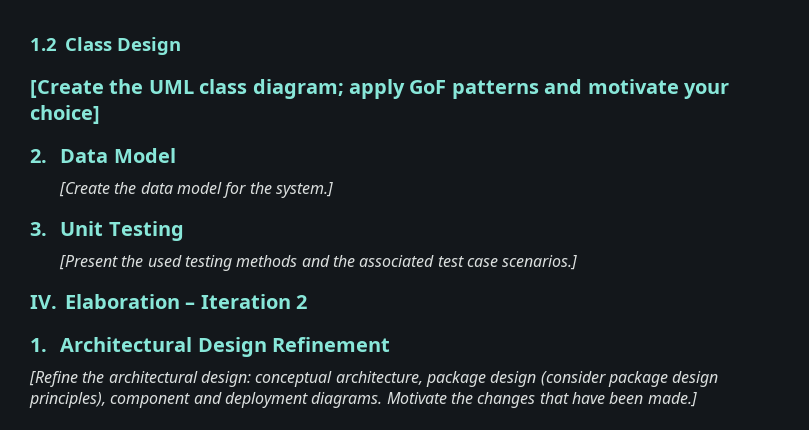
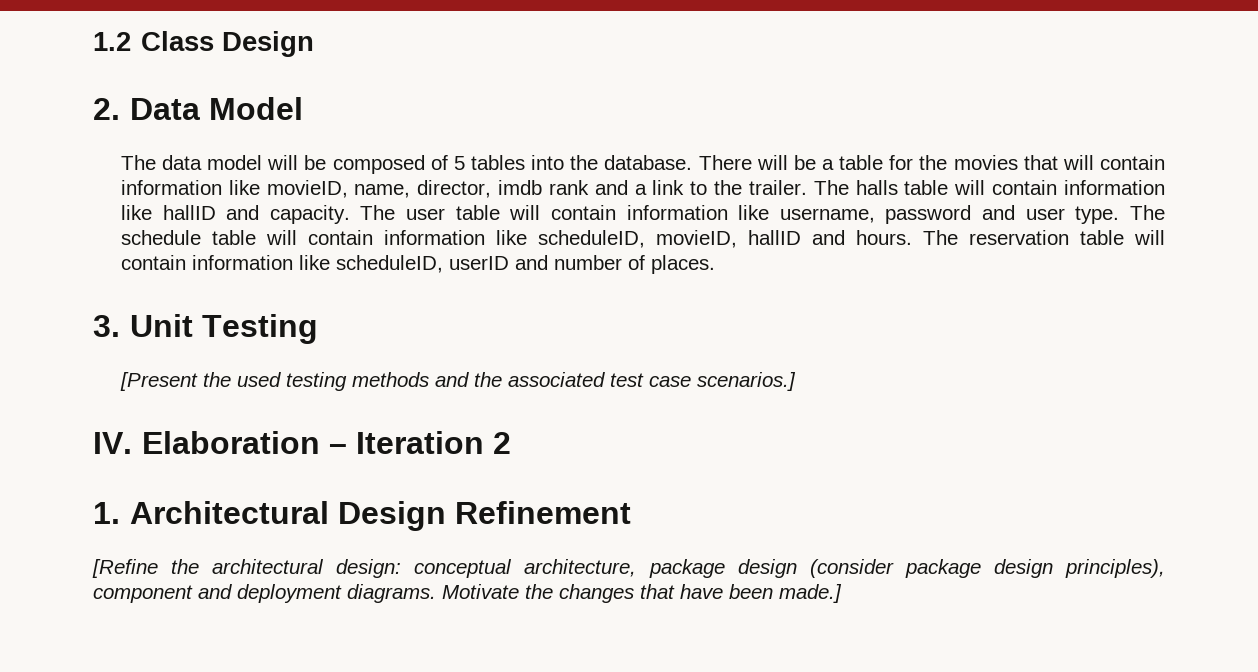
[30,79,729,99] [30,105,100,124] [30,148,176,163] [59,182,334,198] [Create the UML class diagram; apply GoF patterns and motivate your choice] // 2. Data Model // [Create the data model for the system.] -> [93,97,304,120] [120,155,1165,174] [120,180,1166,198] [120,205,1165,224] [120,230,1165,248] [120,255,715,274] 2. Data Model // The data model will be composed of 5 tables into the database. There will be a table for the movies that will contain information like movieID, name, director, imdb rank and a link to the trailer. The halls table will contain information like hallID and capacity. The user table will contain information like username, password and user type. The schedule table will contain information like scheduleID, movieID, hallID and hours. The reservation table will contain information like scheduleID, userID and number of places.

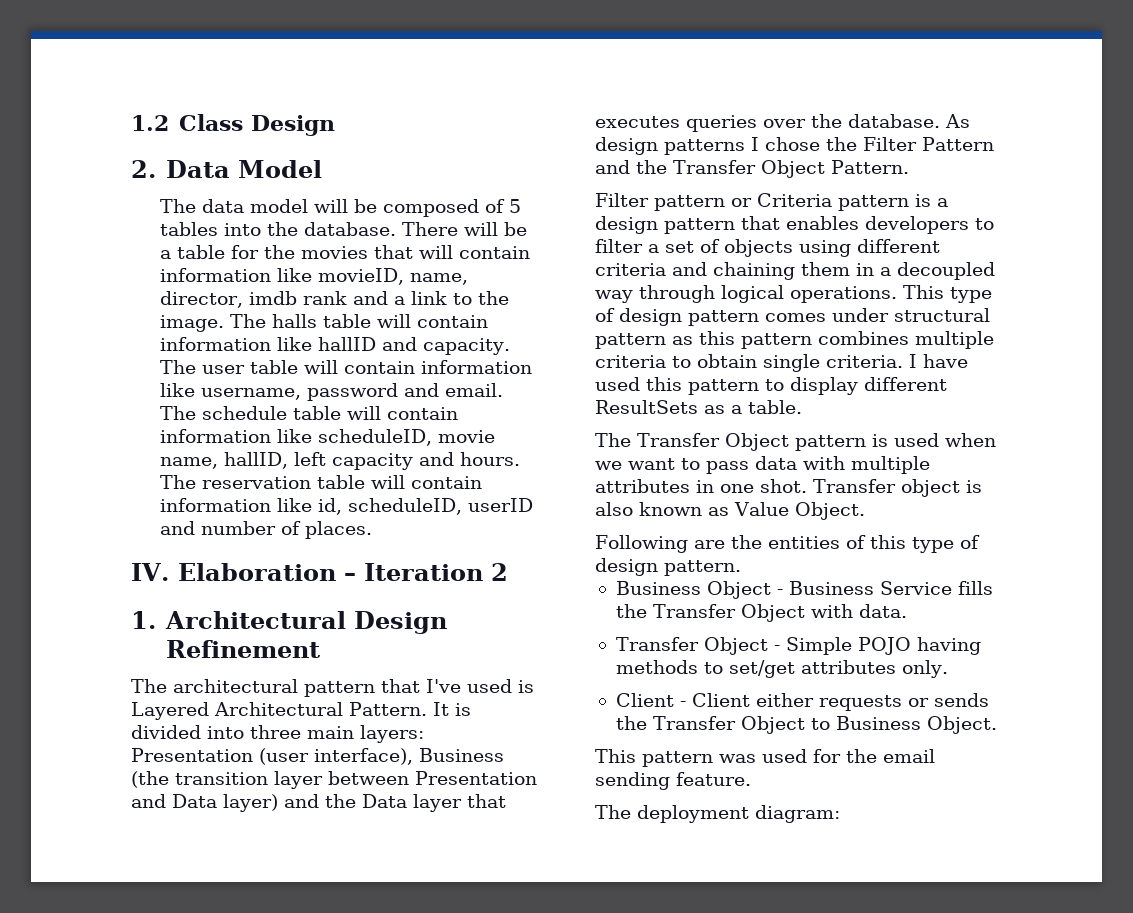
[748,180,807,195] trailer. -> [159,315,224,332] image.
[1025,206,1120,224] user type. -> [444,383,503,397] email.
[655,230,801,248] movieID, hallID -> [437,430,495,443] [159,452,413,470] movie name, hallID, left capacity
(330, 262) none -> [317,498,342,515] id,
[93,314,319,344] [119,372,796,391] // 3. Unit Testing // [Present the used testing methods and the associated test case scenarios.] -> (372, 530) none
[92,559,1165,578] [93,584,842,603] [Refine the architectural design: conceptual architecture, package design (consider package design principles), component and deployment diagrams. Motivate the changes that have been made.] -> [131,679,534,697] [131,702,471,720] [131,725,424,743] [131,748,504,765] [131,771,537,789] [131,794,506,812] [595,114,970,132] [595,137,994,155] [595,160,909,178] [595,193,948,211] [595,216,994,234] [595,239,940,257] [595,262,995,280] [595,285,992,303] [595,308,990,326] [595,331,994,349] [595,354,968,372] [595,377,947,395] [595,400,802,414] [595,433,996,451] [595,456,930,474] [595,479,982,497] [595,502,865,520] [595,535,980,553] [595,558,741,576] [615,581,993,599] [615,604,907,622] [615,637,981,655] [615,660,948,678] [615,693,989,711] [615,716,997,734] [595,749,935,767] [595,772,751,790] [595,805,840,823] The architectural pattern that I've used is Layered Architectural Pattern. It is divided into three main layers: Presentation (user interface), Business (the transition layer between Presentation and Data layer) and the Data layer that executes queries over the database. As design patterns I chose the Filter Pattern and the Transfer Object Pattern. // Filter pattern or Criteria pattern is a design pattern that enables developers to filter a set of objects using different criteria and chaining them in a decoupled way through logical operations. This type of design pattern comes under structural pattern as this pattern combines multiple criteria to obtain single criteria. I have used this pattern to display different ResultSets as a table. // The Transfer Object pattern is used when we want to pass data with multiple attributes in one shot. Transfer object is also known as Value Object. // Following are the entities of this type of design pattern. // Business Object - Business Service fills the Transfer Object with data. // Transfer Object - Simple POJO having methods to set/get attributes only. // Client - Client either requests or sends the Transfer Object to Business Object. // This pattern was used for the email sending feature. // The deployment diagram:

